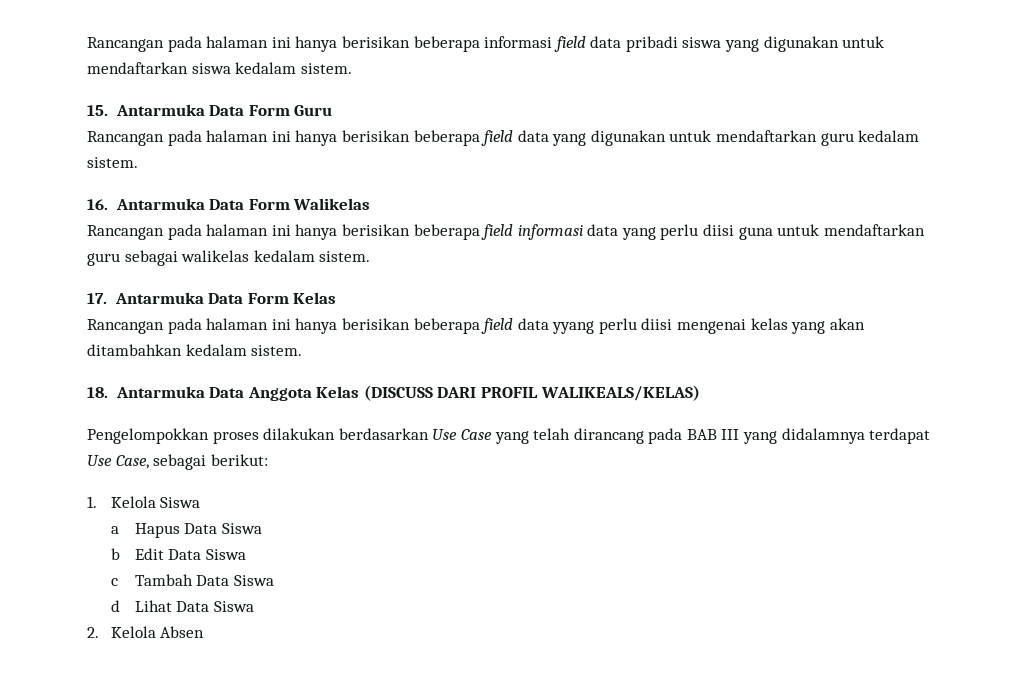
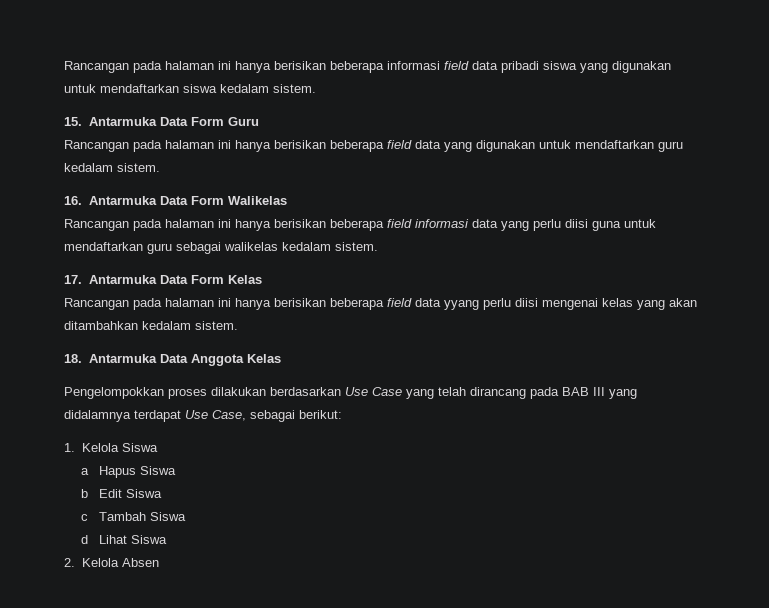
[363,385,700,401] (DISCUSS DARI PROFIL WALIKEALS/KELAS) -> (281, 358) none
[184,523,218,534] Data -> (136, 472) none
[168,549,202,560] Data -> (122, 493) none
[196,575,230,586] Data -> (146, 516) none
[176,601,210,612] Data -> (127, 539) none

